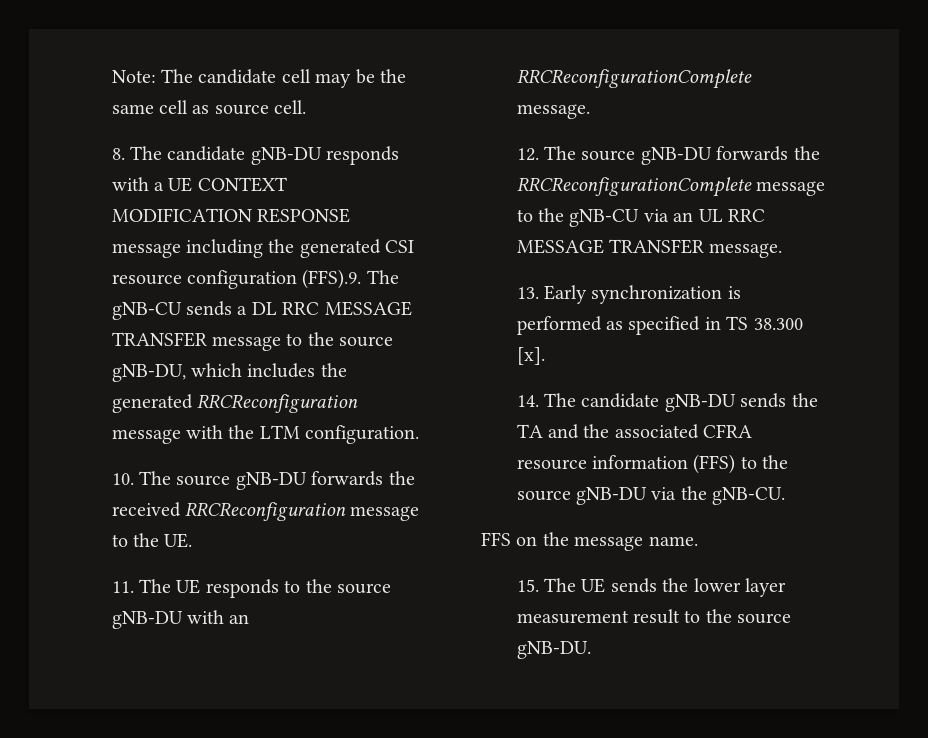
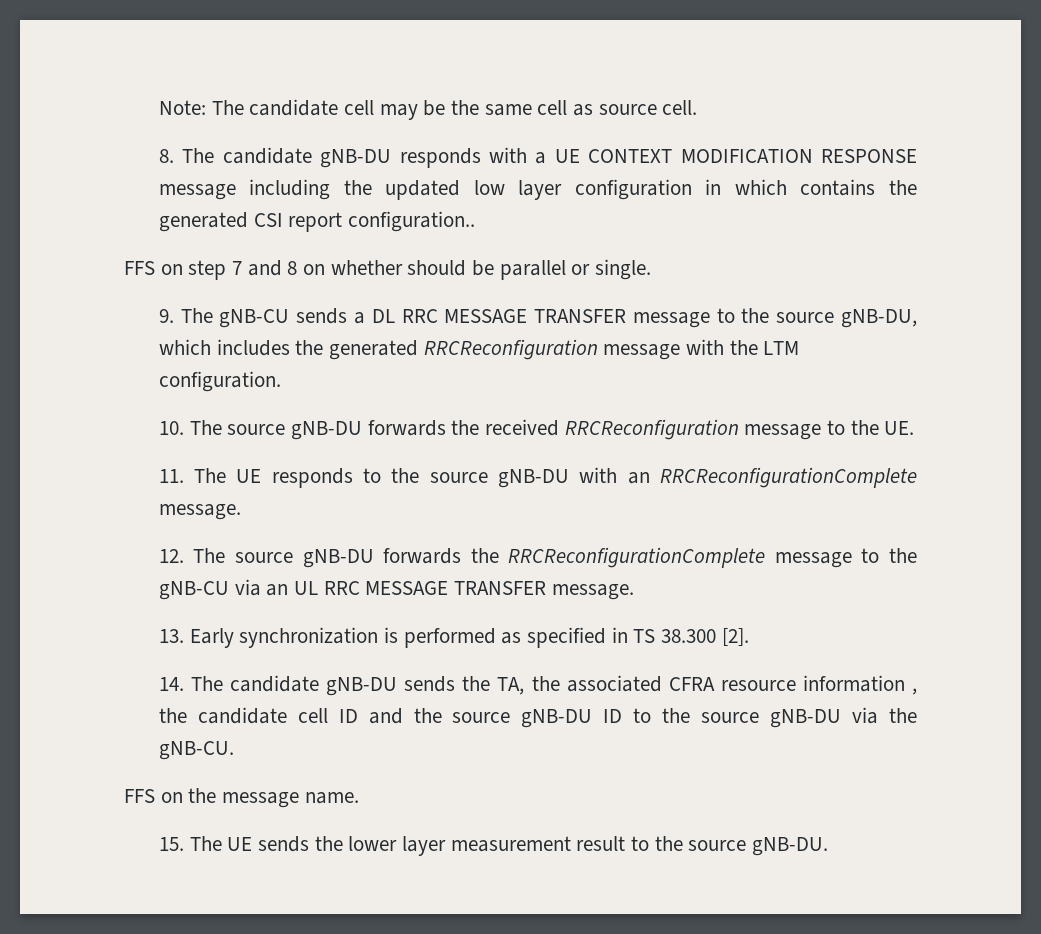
[299,239,415,258] [111,269,362,289] generated CSI resource configuration (FFS).9. -> [385,179,918,200] [158,211,475,232] [124,259,652,280] [158,309,174,323] updated low layer configuration in which contains the generated CSI report configuration.. // FFS on step 7 and 8 on whether should be parallel or single. // 9.
[516,347,545,365] [x]. -> [721,628,749,646] [2].
[516,424,580,439] TA and -> [497,677,525,695] TA,
[693,454,736,474] (FFS) -> [911,688,917,695] [158,707,623,728] , the candidate cell ID and the source gNB-DU ID

